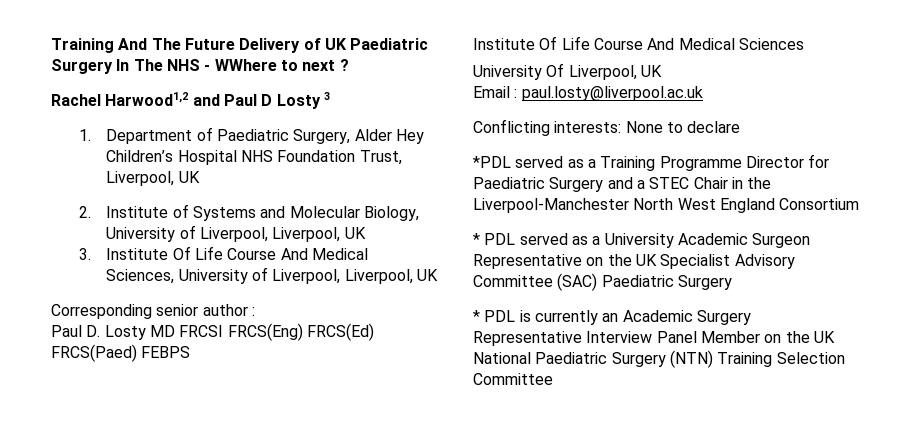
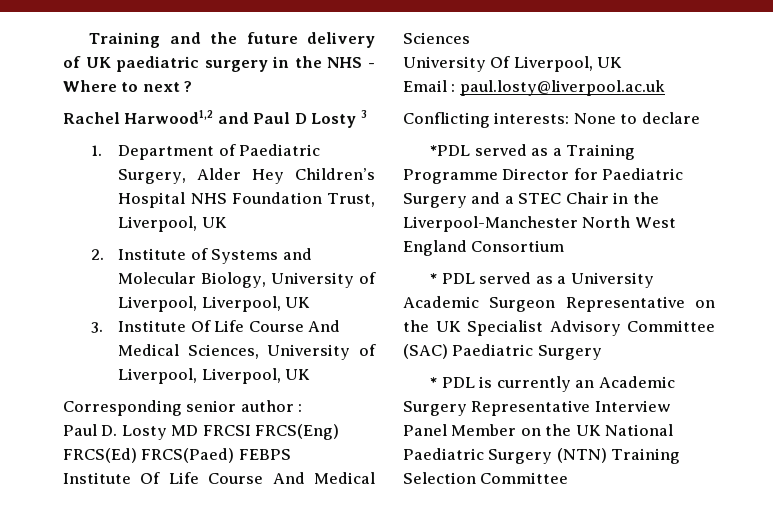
[51,38,429,53] [51,59,163,74] Training And The Future Delivery of UK Paediatric Surgery In The -> [89,32,375,48] [63,56,322,72] Training and the future delivery of UK paediatric surgery in the
[214,59,277,71] WWhere -> [63,80,117,92] Where

